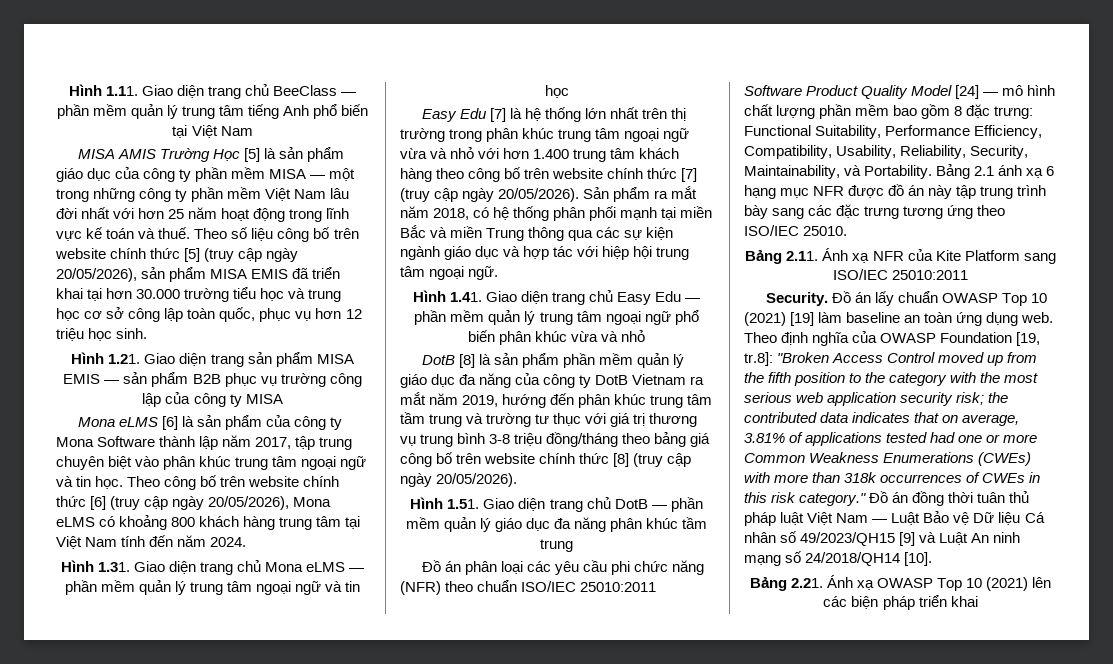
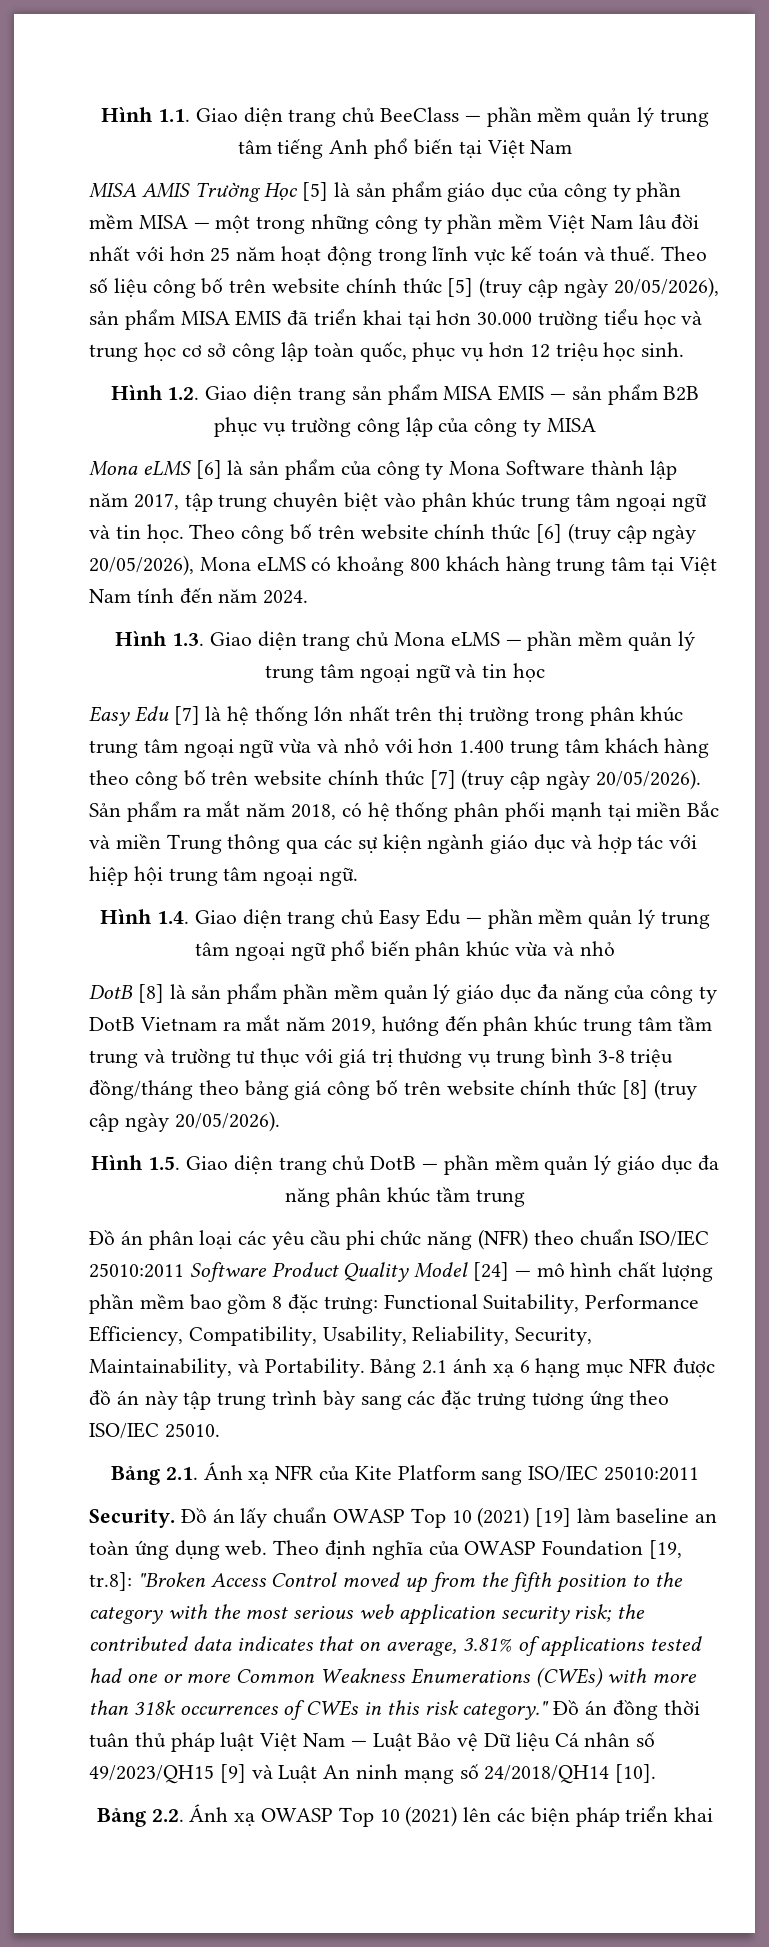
[68,84,138,96] Hình 1.11. -> [101,107,190,122] Hình 1.1.
[108,354,141,364] 1.21. -> [167,387,200,400] 1.2.
[97,562,130,572] 1.31. -> [171,633,204,646] 1.3.
[449,292,482,302] 1.41. -> [157,911,190,924] 1.4.
[447,499,480,509] 1.51. -> [148,1156,181,1170] 1.5.
[786,251,819,261] 2.11. -> [165,1467,198,1480] 2.1.
[790,578,823,588] 2.21. -> [151,1809,184,1822] 2.2.

